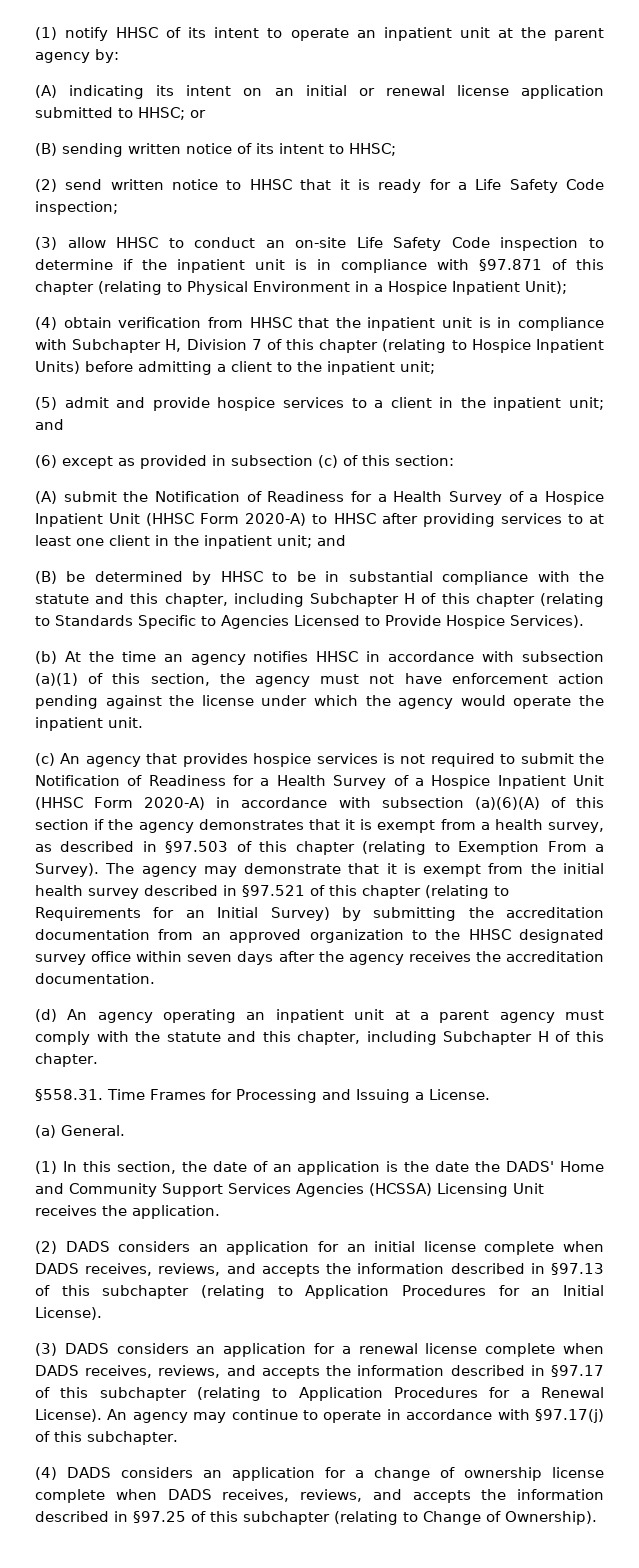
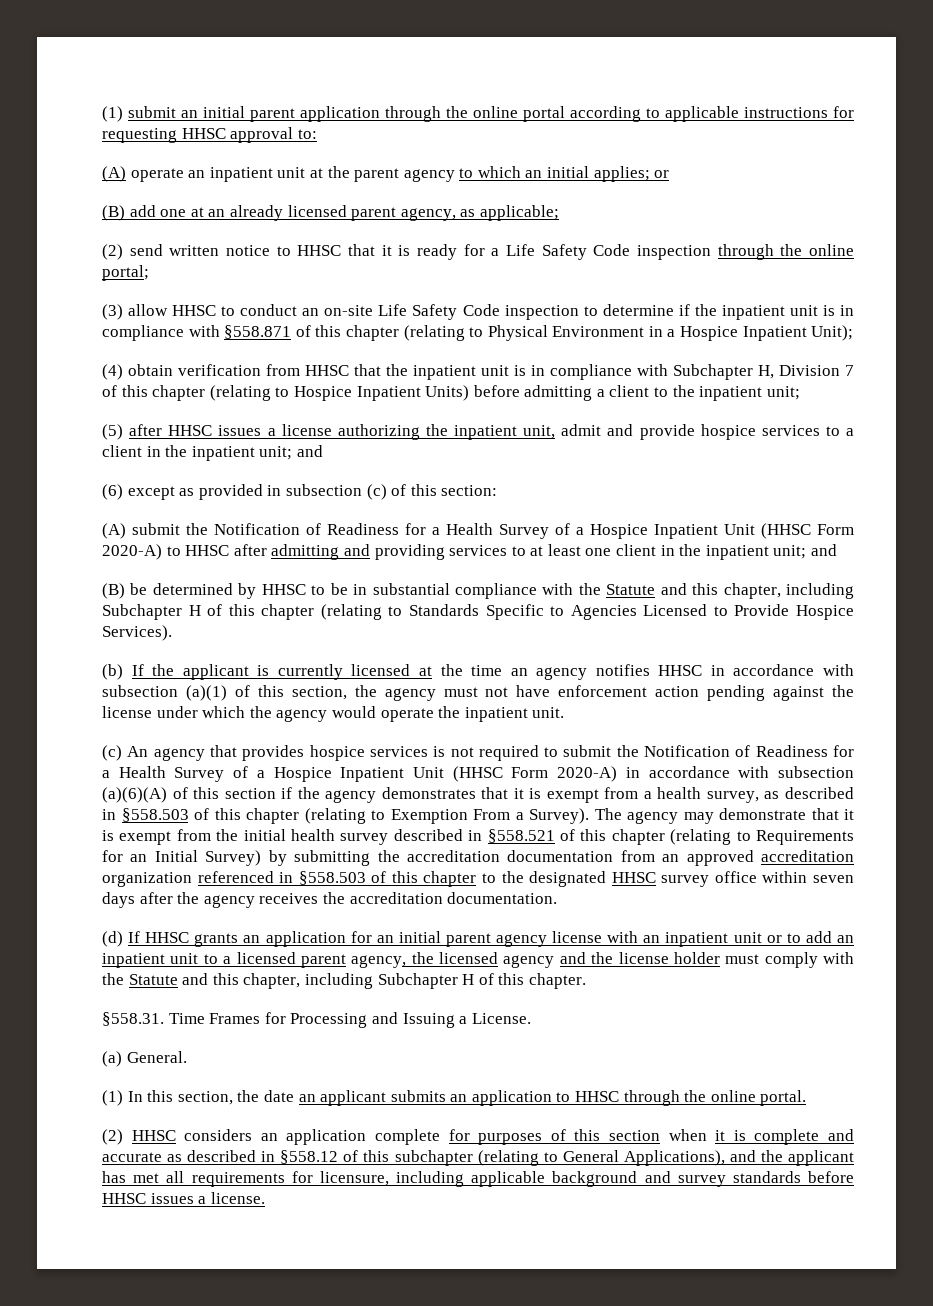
[35,27,283,41] (1) notify HHSC of its intent to -> [102,106,854,122] [102,127,317,143] [102,166,126,182] (1) submit an initial parent application through the online portal according to applicable instructions for requesting HHSC approval to: // (A)
[95,49,119,63] [35,85,605,99] [35,107,206,120] [35,143,396,157] by: // (A) indicating its intent on an initial or renewal license application submitted to HHSC; or // (B) sending written notice of its intent to HHSC; -> [459,166,670,182] [102,205,559,221] to which an initial applies; or // (B) add one at an already licensed parent agency, as applicable;
[35,201,118,215] inspection; -> [637,244,854,260] [102,265,149,281] inspection through the online portal;
[479,259,542,271] §97.871 -> [224,325,292,339] §558.871
(57, 403) none -> [129,424,556,440] after HHSC issues a license authorizing the inpatient unit,
(418, 518) none -> [271,544,370,560] admitting and
[35,594,89,604] statute -> [606,584,656,595] Statute
[64,651,81,662] At -> [131,664,432,680] If the applicant is currently licensed at
[165,841,229,853] §97.503 -> [121,808,189,822] §558.503
[242,885,305,897] §97.521 -> [487,829,555,843] §558.521
[309,929,604,943] organization to the HHSC designated -> [760,850,854,862] [102,871,656,887] accreditation organization referenced in §558.503 of this chapter to the designated HHSC
[67,1009,555,1023] An agency operating an inpatient unit at a parent agency -> [128,931,854,947] [102,952,720,968] If HHSC grants an application for an initial parent agency license with an inpatient unit or to add an inpatient unit to a licensed parent agency, the licensed agency and the license holder
[166,1032,221,1042] statute -> [128,974,178,985] Statute
[252,1161,605,1175] [35,1183,544,1197] [35,1205,220,1219] [35,1241,605,1255] [35,1263,604,1277] [35,1285,604,1299] [35,1307,102,1320] [35,1343,604,1357] [35,1365,604,1379] [35,1387,604,1401] [35,1409,604,1423] [35,1431,178,1445] [35,1467,604,1481] [35,1489,604,1503] [35,1511,597,1525] of an application is the date the DADS' Home and Community Support Services Agencies (HCSSA) Licensing Unit receives the application. // (2) DADS considers an application for an initial license complete when DADS receives, reviews, and accepts the information described in §97.13 of this subchapter (relating to Application Procedures for an Initial License). // (3) DADS considers an application for a renewal license complete when DADS receives, reviews, and accepts the information described in §97.17 of this subchapter (relating to Application Procedures for a Renewal License). An agency may continue to operate in accordance with §97.17(j) of this subchapter. // (4) DADS considers an application for a change of ownership license complete when DADS receives, reviews, and accepts the information described in §97.25 of this subchapter (relating to Change of Ownership). -> [298,1090,807,1106] [102,1129,855,1145] [102,1150,854,1166] [102,1171,854,1187] [102,1192,265,1204] an applicant submits an application to HHSC through the online portal. // (2) HHSC considers an application complete for purposes of this section when it is complete and accurate as described in §558.12 of this subchapter (relating to General Applications), and the applicant has met all requirements for licensure, including applicable background and survey standards before HHSC issues a license.

